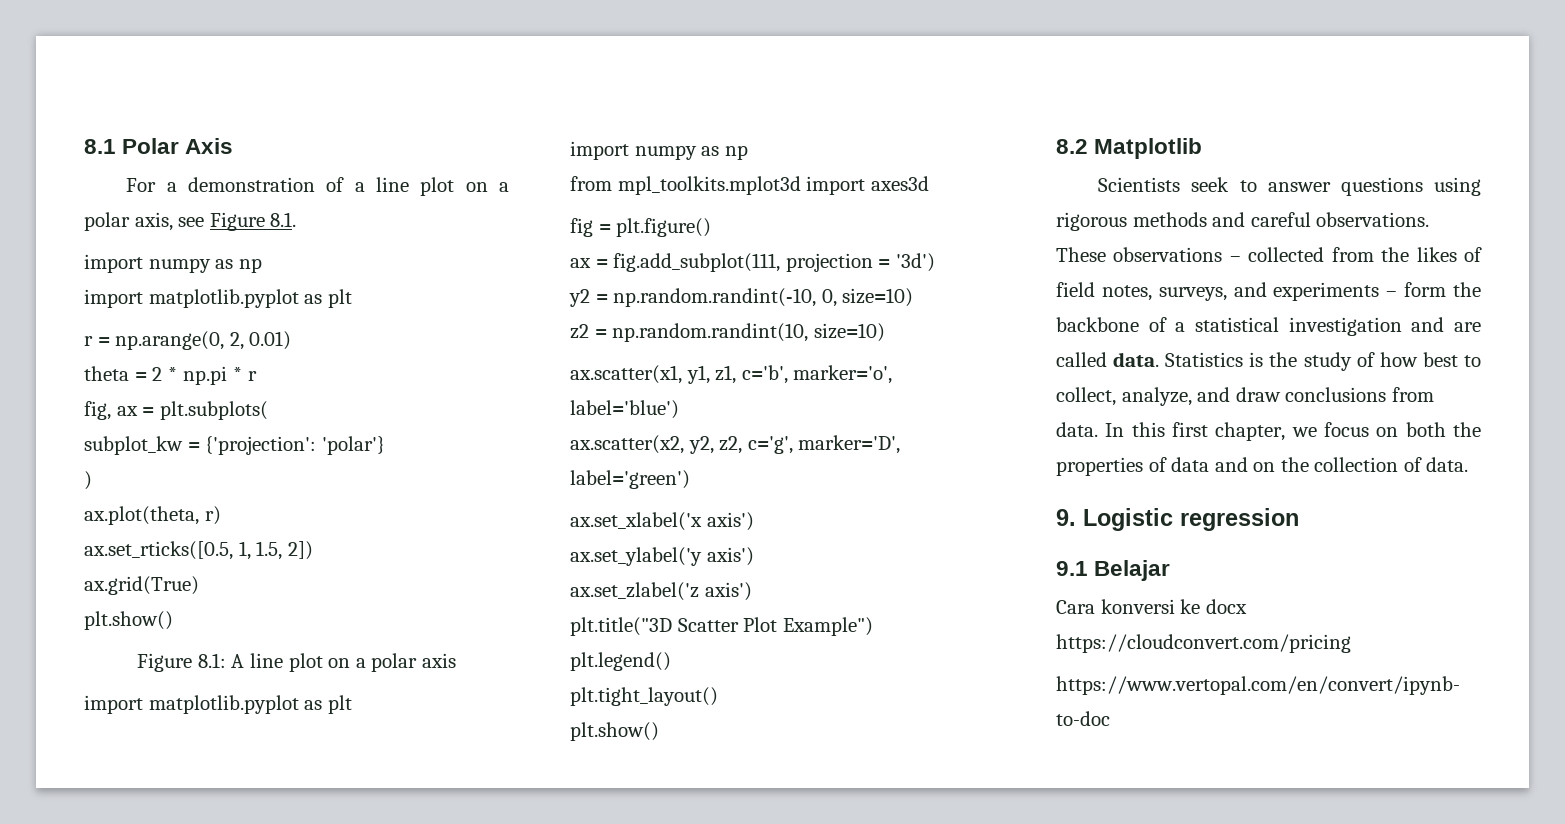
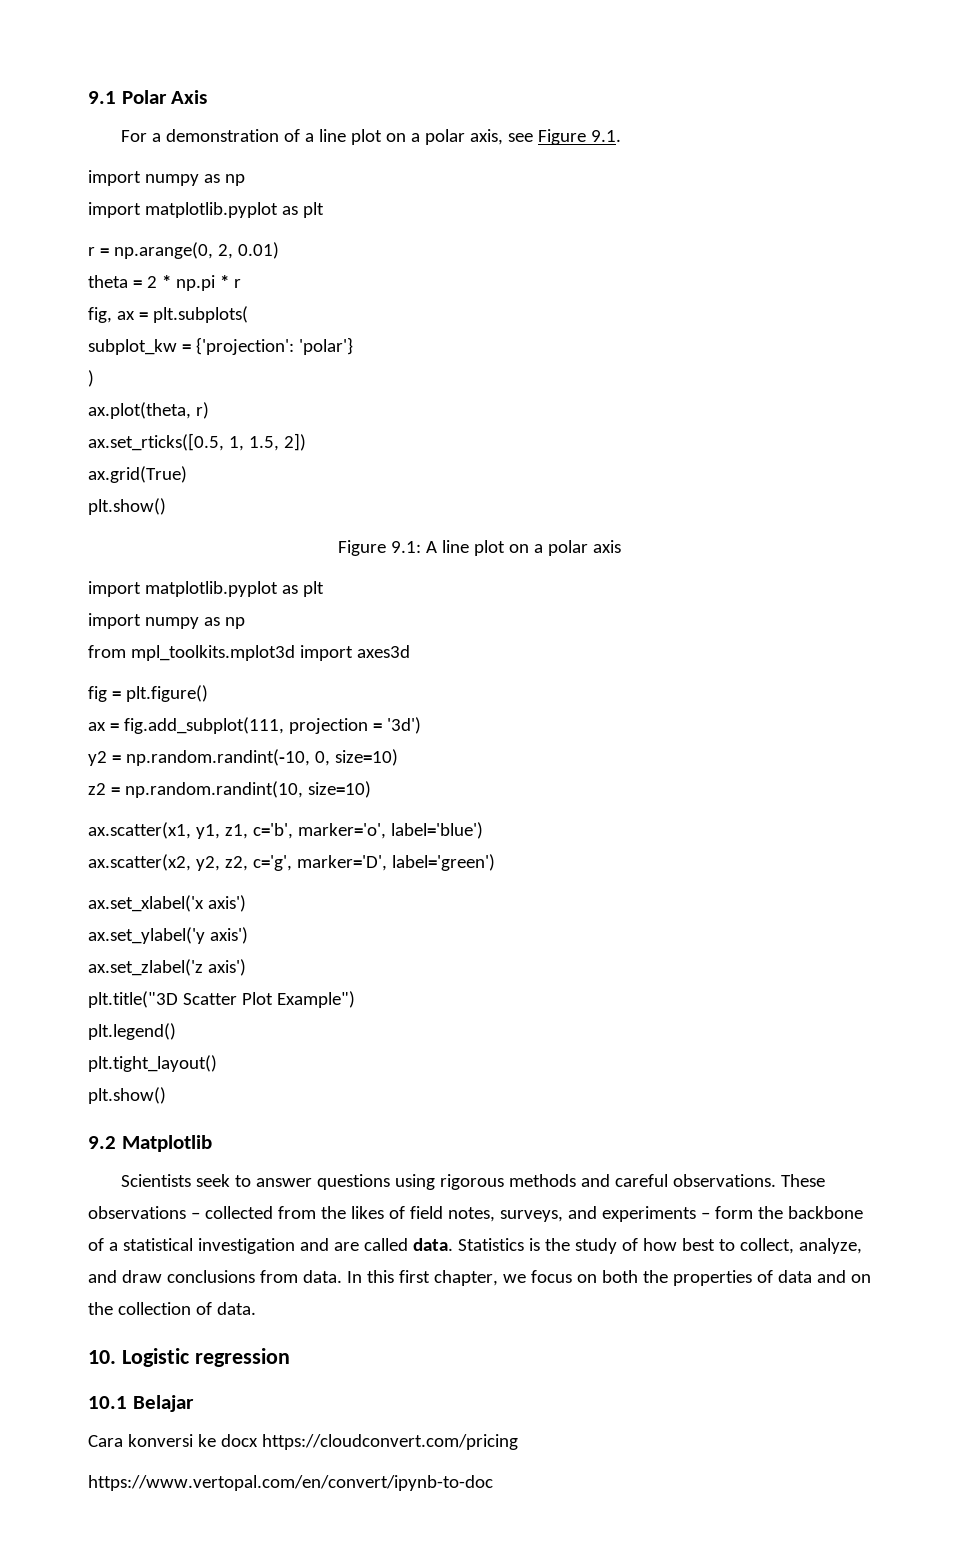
[84,139,116,154] 8.1 -> [88,91,116,104] 9.1
[270,212,297,227] 8.1. -> [591,130,622,142] 9.1.
[197,653,226,668] 8.1: -> [391,541,422,553] 9.1:
[1056,139,1088,154] 8.2 -> [88,1136,116,1149] 9.2
[1056,509,1076,526] 9. -> [88,1350,116,1364] 10.
[1056,561,1088,576] 9.1 -> [88,1396,127,1409] 10.1

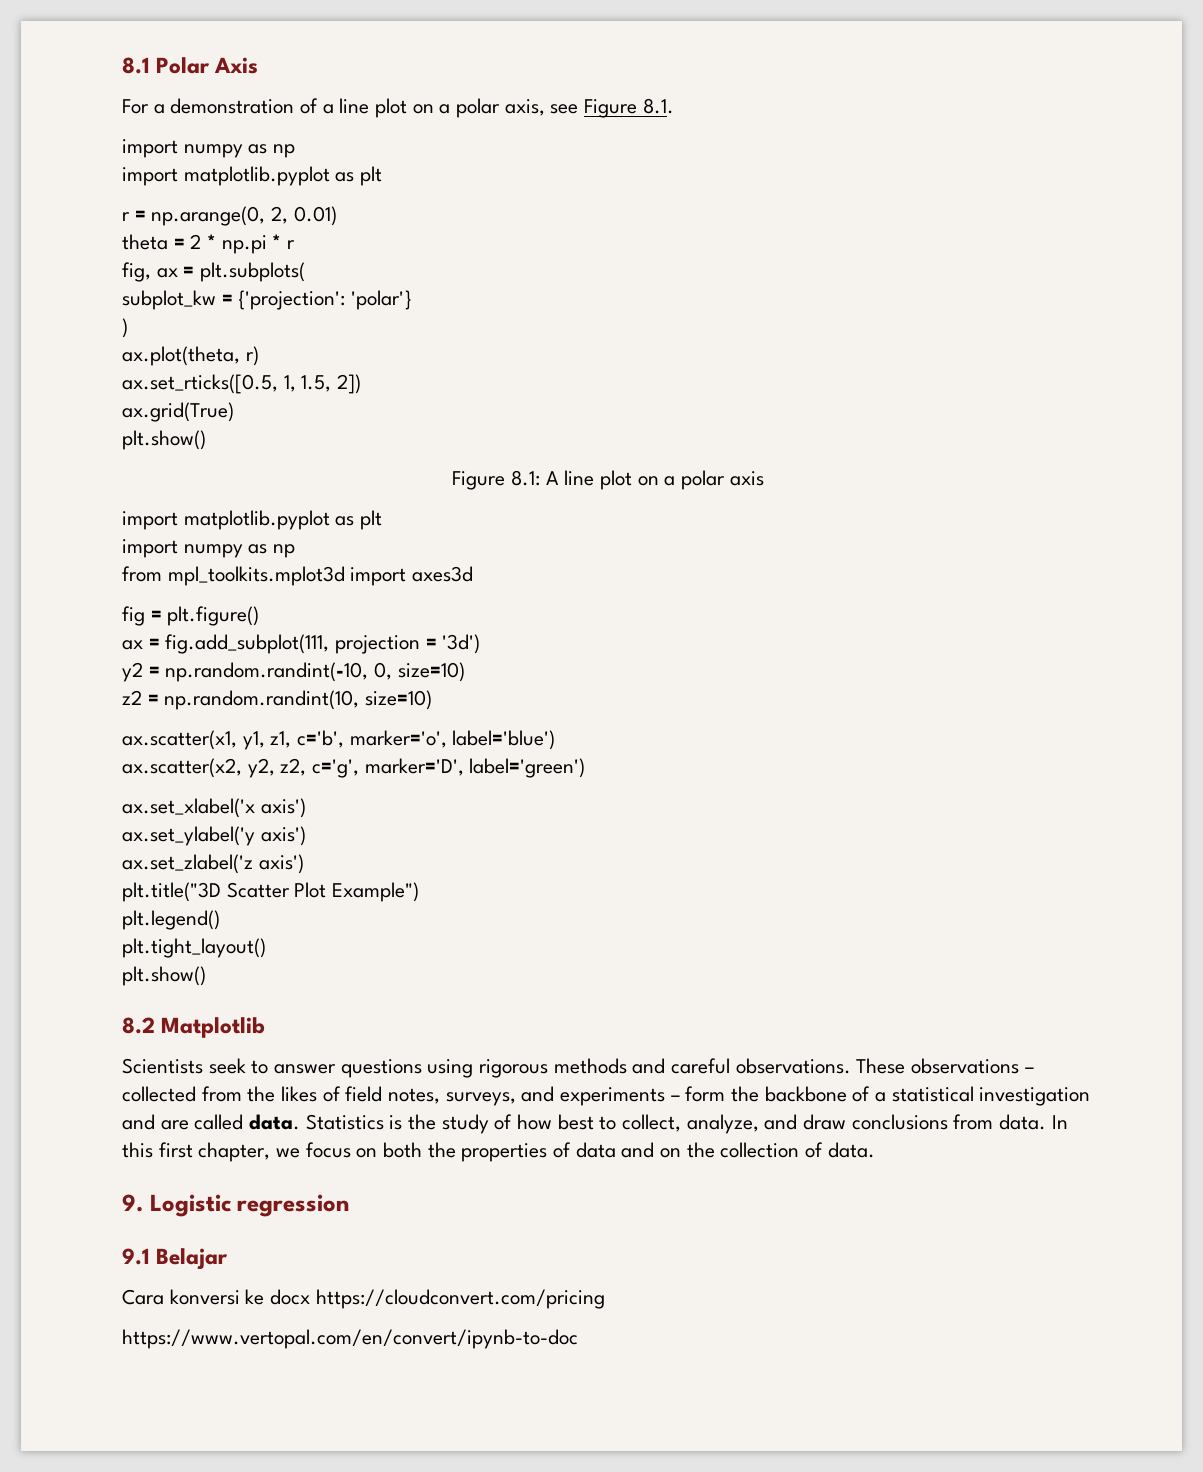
[88,91,116,104] 9.1 -> [122,57,150,74] 8.1
[591,130,622,142] 9.1. -> [642,98,674,114] 8.1.
[391,541,422,553] 9.1: -> [510,470,540,486] 8.1:
[88,1136,116,1149] 9.2 -> [122,1017,155,1034] 8.2
[88,1350,116,1364] 10. -> [122,1194,143,1212] 9.
[88,1396,127,1409] 10.1 -> [122,1248,150,1265] 9.1

